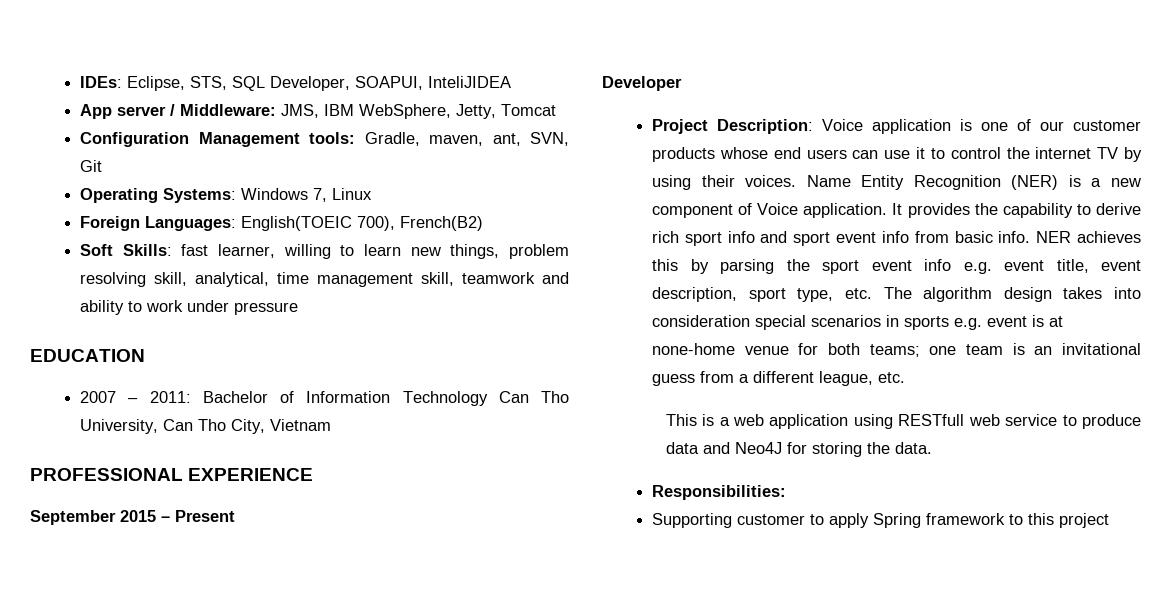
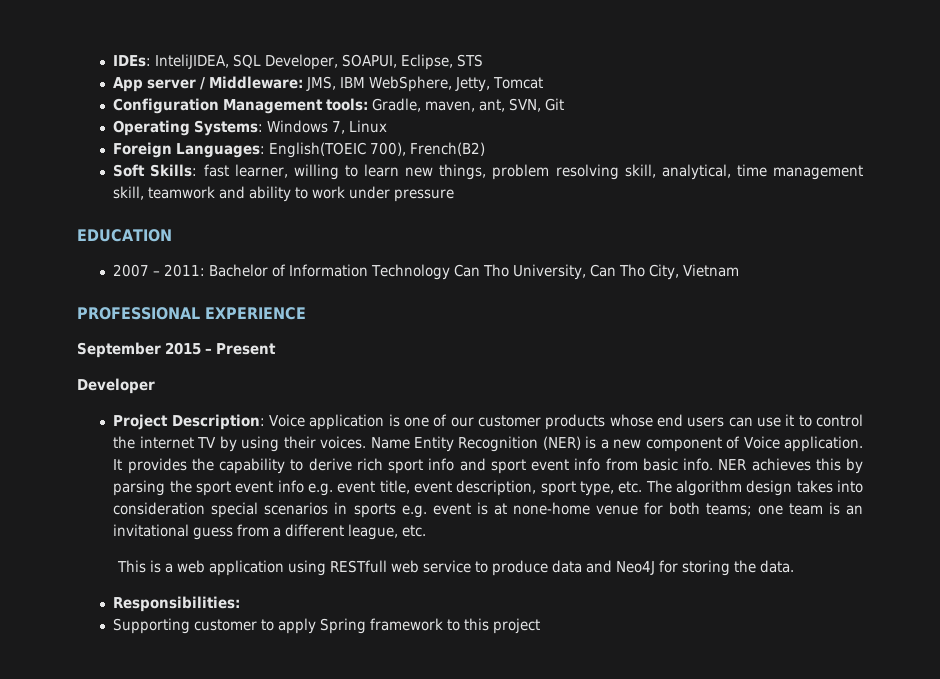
[127,76,228,91] Eclipse, STS, -> [155,54,230,69] InteliJIDEA,
[428,76,512,88] InteliJIDEA -> [401,54,484,70] Eclipse, STS

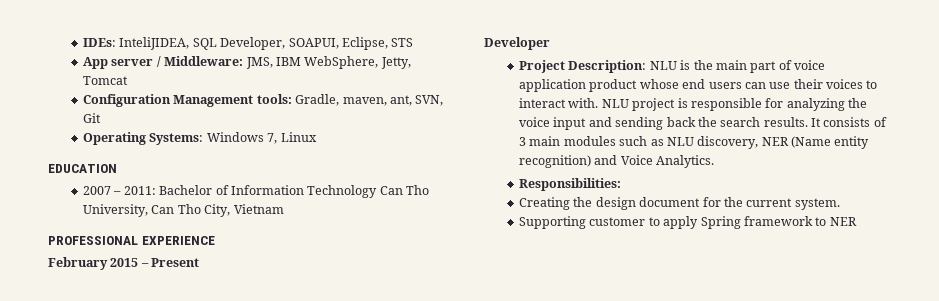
[113,142,486,158] [113,164,864,180] [113,186,455,202] // Foreign Languages: English(TOEIC 700), French(B2) // Soft Skills: fast learner, willing to learn new things, problem resolving skill, analytical, time management skill, teamwork and ability to work under pressure -> (317, 137) none
[77,342,161,358] September -> [48,257,108,270] February
[269,414,606,430] Voice application is one of our customer products -> [649,60,826,73] [519,79,638,92] NLU is the main part of voice application product
[785,414,863,427] [113,436,863,452] [113,458,863,474] [113,480,863,496] [113,502,864,518] [113,524,427,540] [116,560,794,576] [113,596,241,612] it to control the internet TV by using their voices. Name Entity Recognition (NER) is a new component of Voice application. It provides the capability to derive rich sport info and sport event info from basic info. NER achieves this by parsing the sport event info e.g. event title, event description, sport type, etc. The algorithm design takes into consideration special scenarios in sports e.g. event is at none-home venue for both teams; one team is an invitational guess from a different league, etc. // This is a web application using RESTfull web service to produce data and Neo4J for storing the data. // Responsibilities: -> [793,79,878,89] [519,98,868,111] [519,117,887,130] [519,136,870,149] [519,155,715,168] [519,178,622,191] [519,197,840,210] their voices to interact with. NLU project is responsible for analyzing the voice input and sending back the search results. It consists of 3 main modules such as NLU discovery, NER (Name entity recognition) and Voice Analytics. // Responsibilities: // Creating the design document for the current system.
[464,618,541,634] this project -> [829,217,857,226] NER

